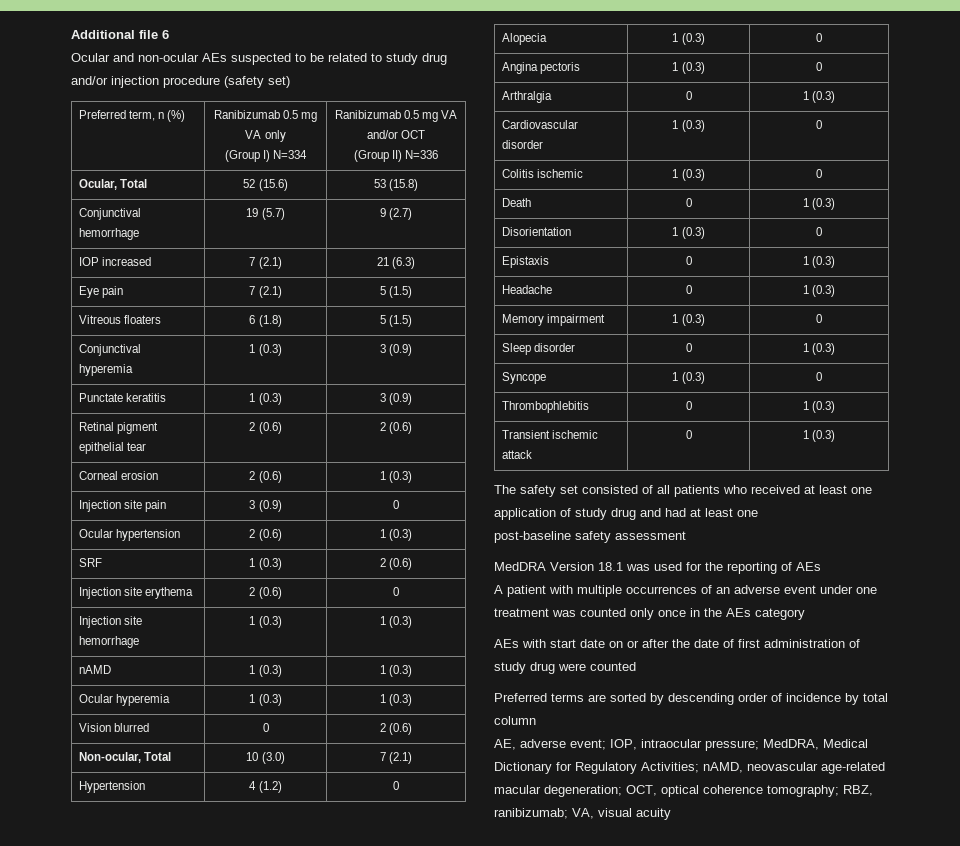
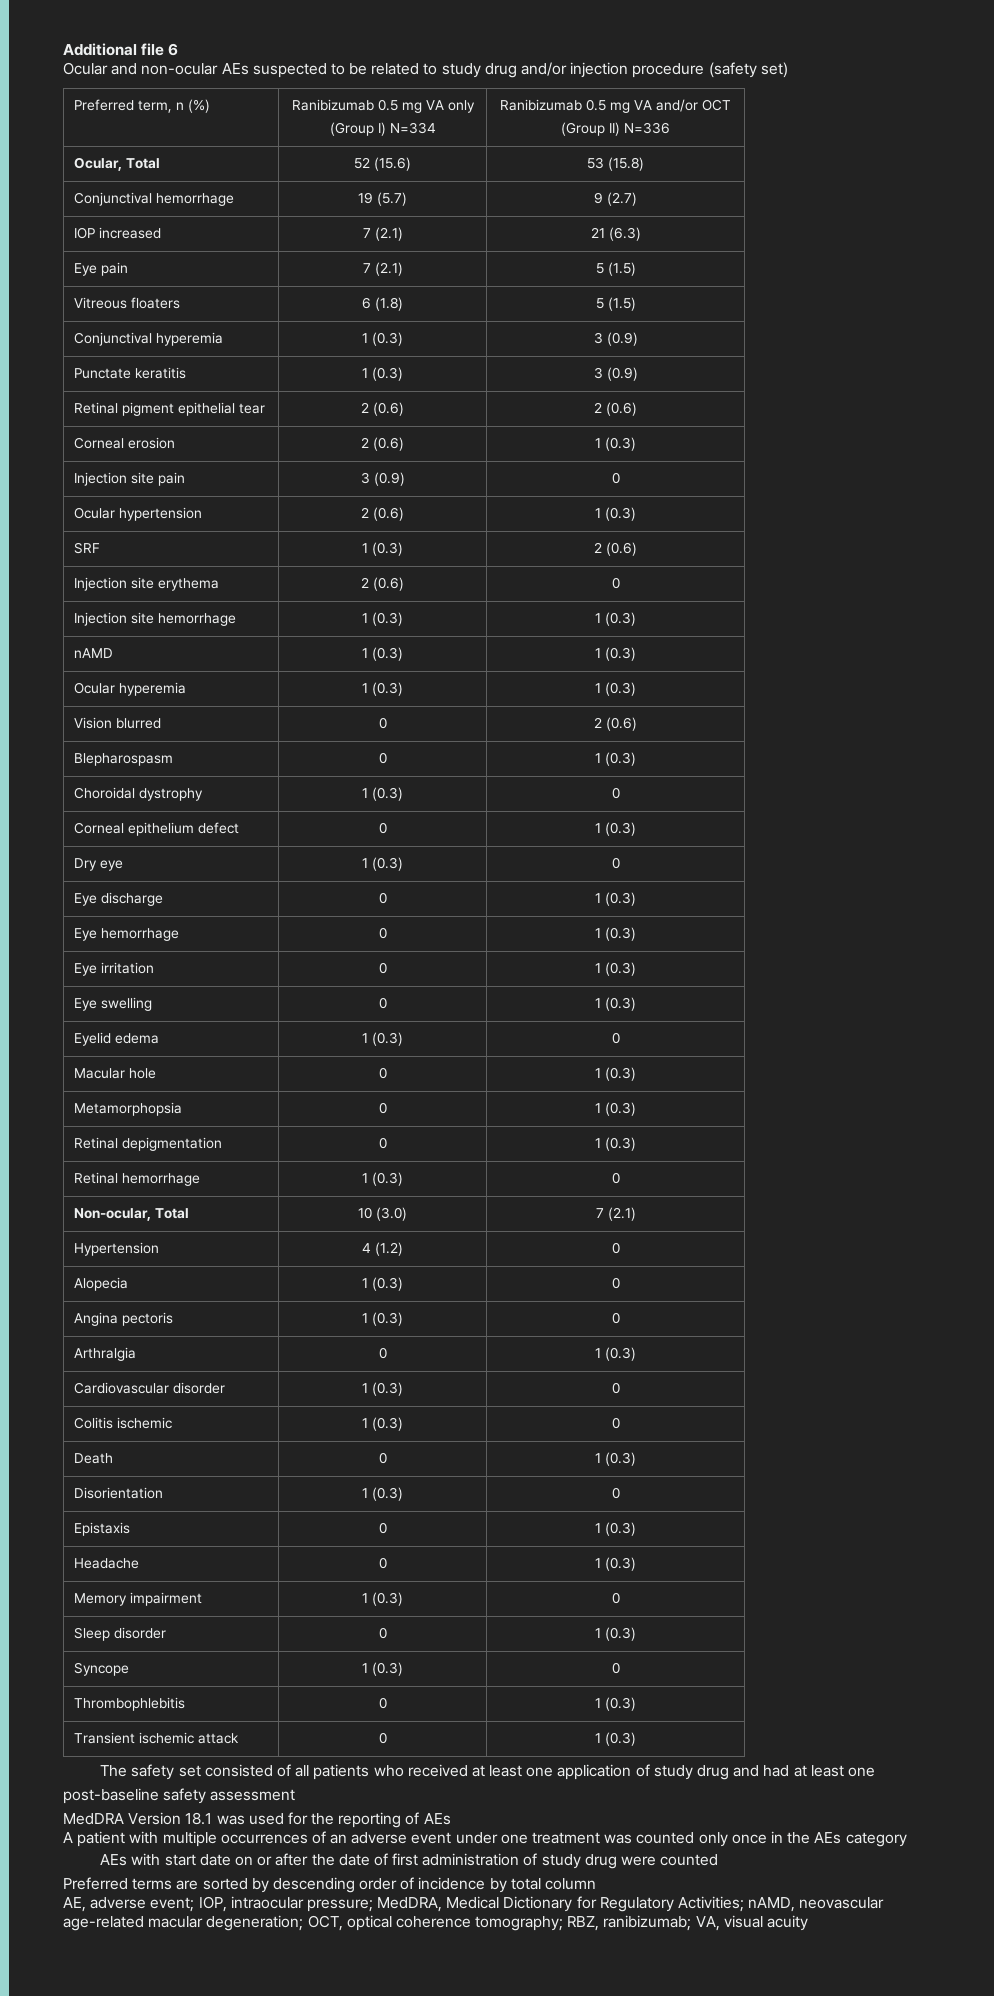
(413, 729) none -> [73,753,173,766] [378,752,387,764] [595,752,636,766] [73,787,203,801] [362,787,403,801] [611,787,620,799] [73,822,239,836] [378,822,387,834] [595,822,636,836] [73,858,123,871] [362,857,403,871] [611,857,620,869] [73,892,163,906] [378,892,387,904] [595,892,636,906] [73,928,179,941] [378,927,387,939] [595,927,636,941] [73,962,154,976] [378,962,387,974] [595,962,636,976] [73,997,152,1011] [378,997,387,1009] [595,997,636,1011] [73,1032,159,1046] [362,1032,403,1046] [611,1032,620,1044] [73,1068,156,1079] [378,1067,387,1079] [595,1067,636,1081] [73,1102,182,1116] [378,1102,387,1114] [595,1102,636,1116] [73,1137,222,1151] [378,1137,387,1149] [595,1137,636,1151] [73,1172,200,1186] [362,1172,403,1186] [611,1172,620,1184] // Blepharospasm | 0 | 1 (0.3) // Choroidal dystrophy | 1 (0.3) | 0 // Corneal epithelium defect | 0 | 1 (0.3) // Dry eye | 1 (0.3) | 0 // Eye discharge | 0 | 1 (0.3) // Eye hemorrhage | 0 | 1 (0.3) // Eye irritation | 0 | 1 (0.3) // Eye swelling | 0 | 1 (0.3) // Eyelid edema | 1 (0.3) | 0 // Macular hole | 0 | 1 (0.3) // Metamorphopsia | 0 | 1 (0.3) // Retinal depigmentation | 0 | 1 (0.3) // Retinal hemorrhage | 1 (0.3) | 0

